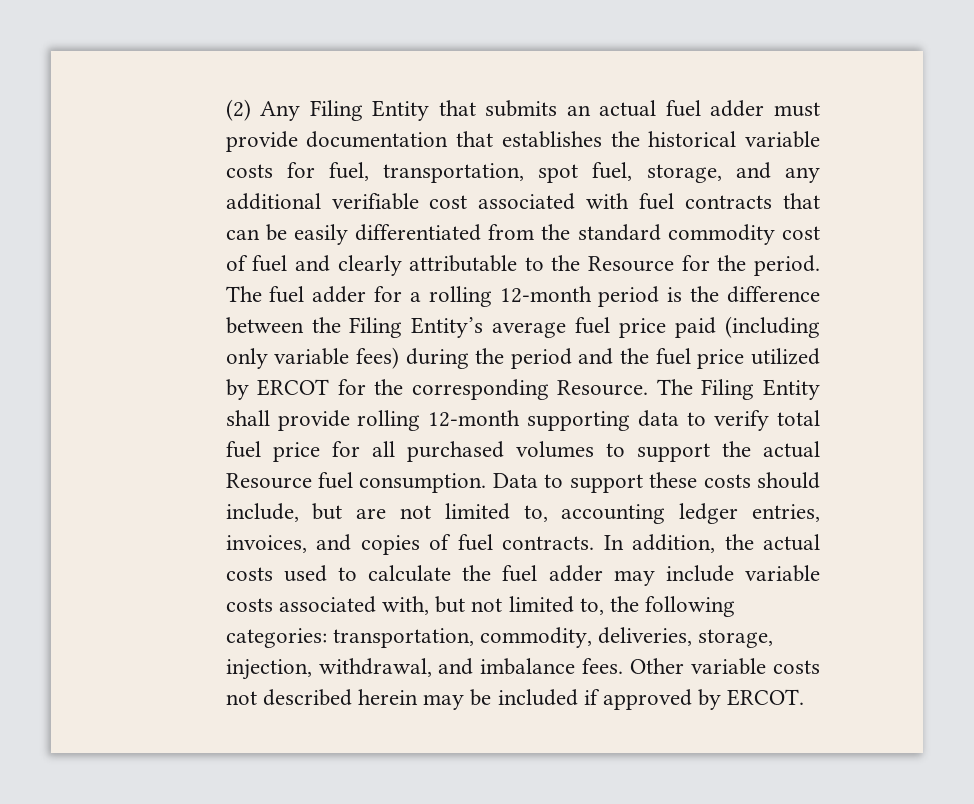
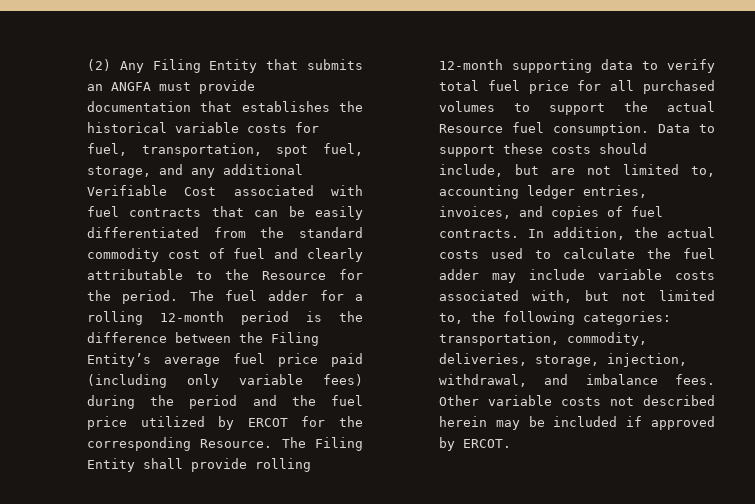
[599,100,765,117] actual fuel adder -> [110,82,151,91] ANGFA
[331,193,468,210] verifiable cost -> [86,185,217,196] Verifiable Cost

